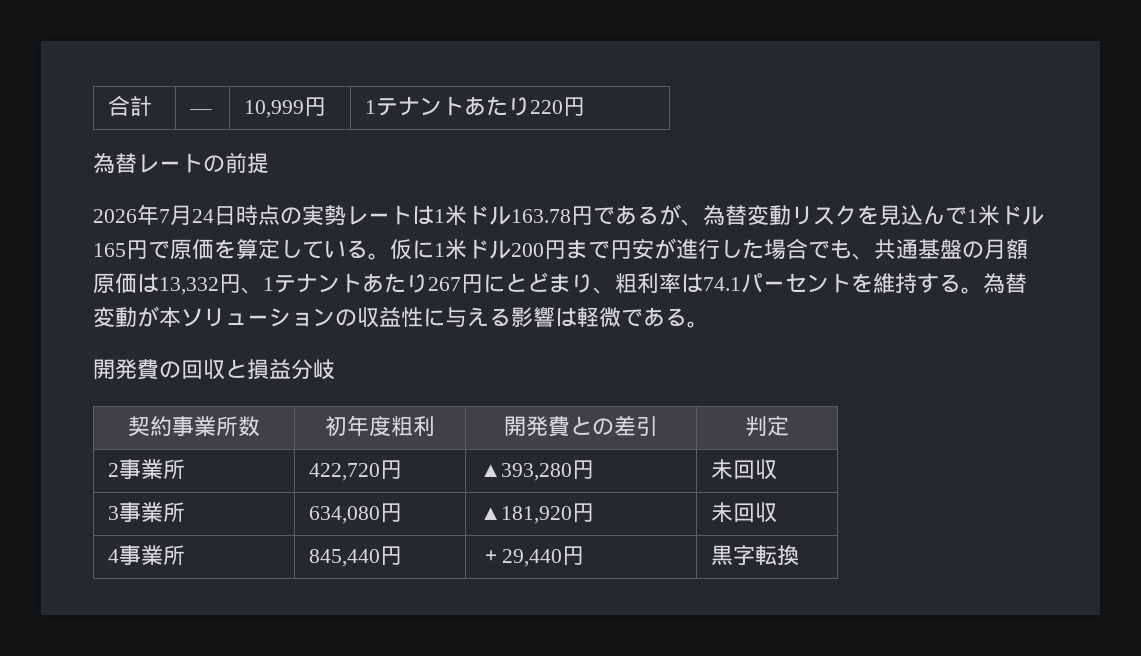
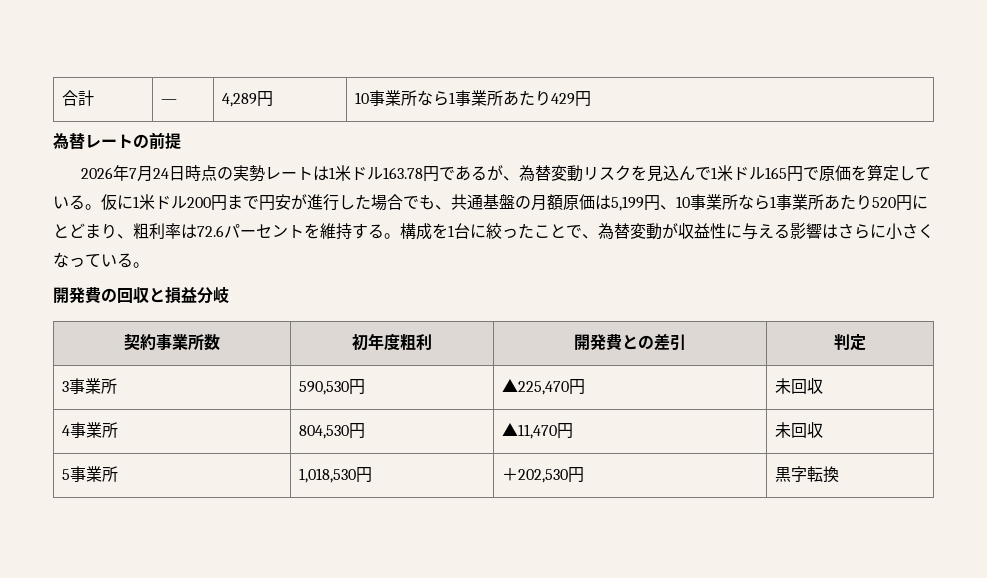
[244,97,327,118] [365,96,564,116] 10,999円 | 1テナントあたり220 -> [221,91,273,107] [354,90,575,106] 4,289円 | 10事業所なら1事業所あたり429
[159,273,461,295] 13,332円、1テナントあたり267 -> [611,194,896,211] 5,199円、10事業所なら1事業所あたり520
[703,277,741,291] 74.1 -> [197,225,224,237] 72.6
[983,273,1027,294] [93,306,357,327] 為替変動が本ソリューションの -> [400,223,678,240] 構成を1台に絞ったことで、為替変動が
[577,307,665,327] 軽微であ -> [838,223,934,240] [53,252,117,268] さらに小さくなってい
[108,459,186,480] [309,460,403,481] [480,460,595,481] [711,459,778,480] // 2事業所 | 422,720円 | ▲393,280円 | 未回収 -> (866, 342) none
[309,503,403,524] [480,506,573,524] 634,080円 | ▲181,920 -> [298,379,365,395] [501,378,569,395] 590,530円 | ▲225,470
[309,549,381,567] 845,440 -> [298,423,365,439] [501,422,573,439] [774,422,823,438] [61,466,118,482] [298,468,356,483] 804,530円 | ▲11,470円 | 未回収 // 5事業所 | 1,018,530
[502,549,563,567] 29,440 -> [517,469,568,483] 202,530

